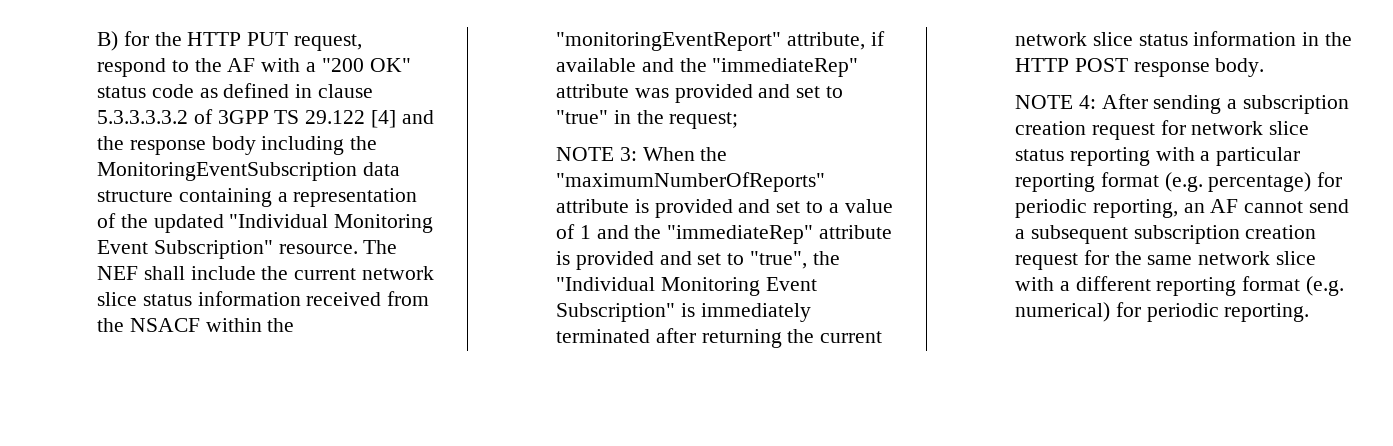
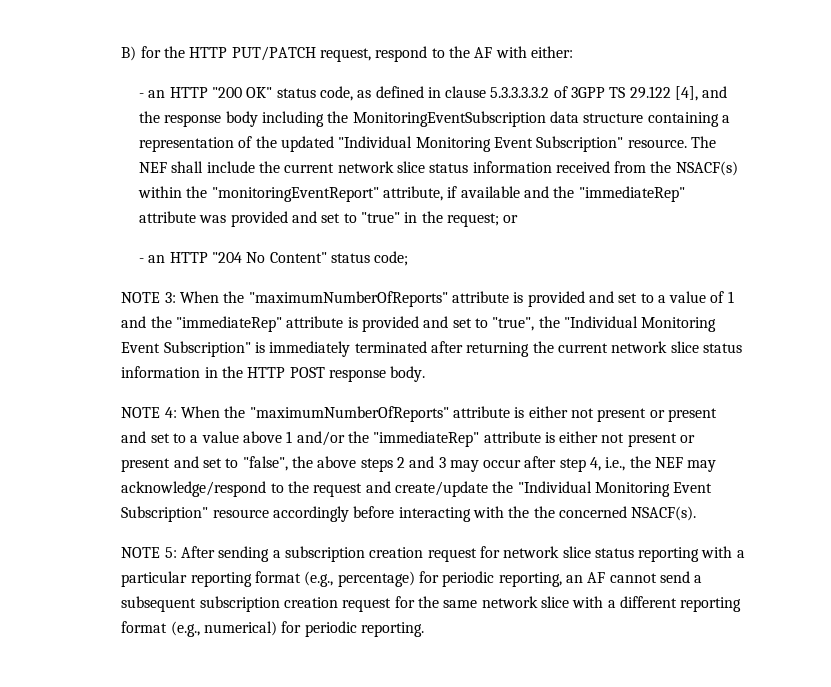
[247,32,289,46] PUT -> [231,46,316,61] PUT/PATCH
[305,62,316,72] a -> [530,46,573,58] [138,87,208,98] either: // - an HTTP
[151,84,194,98] code -> [319,86,353,101] code,
[370,110,396,128] [4] -> [675,86,699,101] [4],
[129,318,200,332] NSACF -> [675,161,738,176] NSACF(s)
(739, 120) none -> [503,215,519,223] [138,251,409,266] or // - an HTTP "204 No Content" status code;
(1096, 102) none -> [180,406,717,422] [121,431,696,447] [121,456,717,472] [121,481,713,497] [121,506,697,522] [121,547,177,558] When the "maximumNumberOfReports" attribute is either not present or present and set to a value above 1 and/or the "immediateRep" attribute is either not present or present and set to "false", the above steps 2 and 3 may occur after step 4, i.e., the NEF may acknowledge/respond to the request and create/update the "Individual Monitoring Event Subscription" resource accordingly before interacting with the the concerned NSACF(s). // NOTE 5:
[1164,172,1203,192] (e.g. -> [304,571,334,587] (e.g.,
[1305,276,1344,296] (e.g. -> [170,621,200,637] (e.g.,

